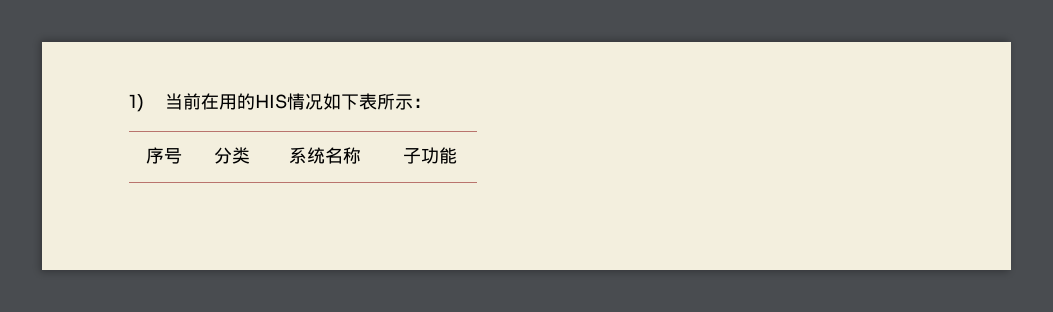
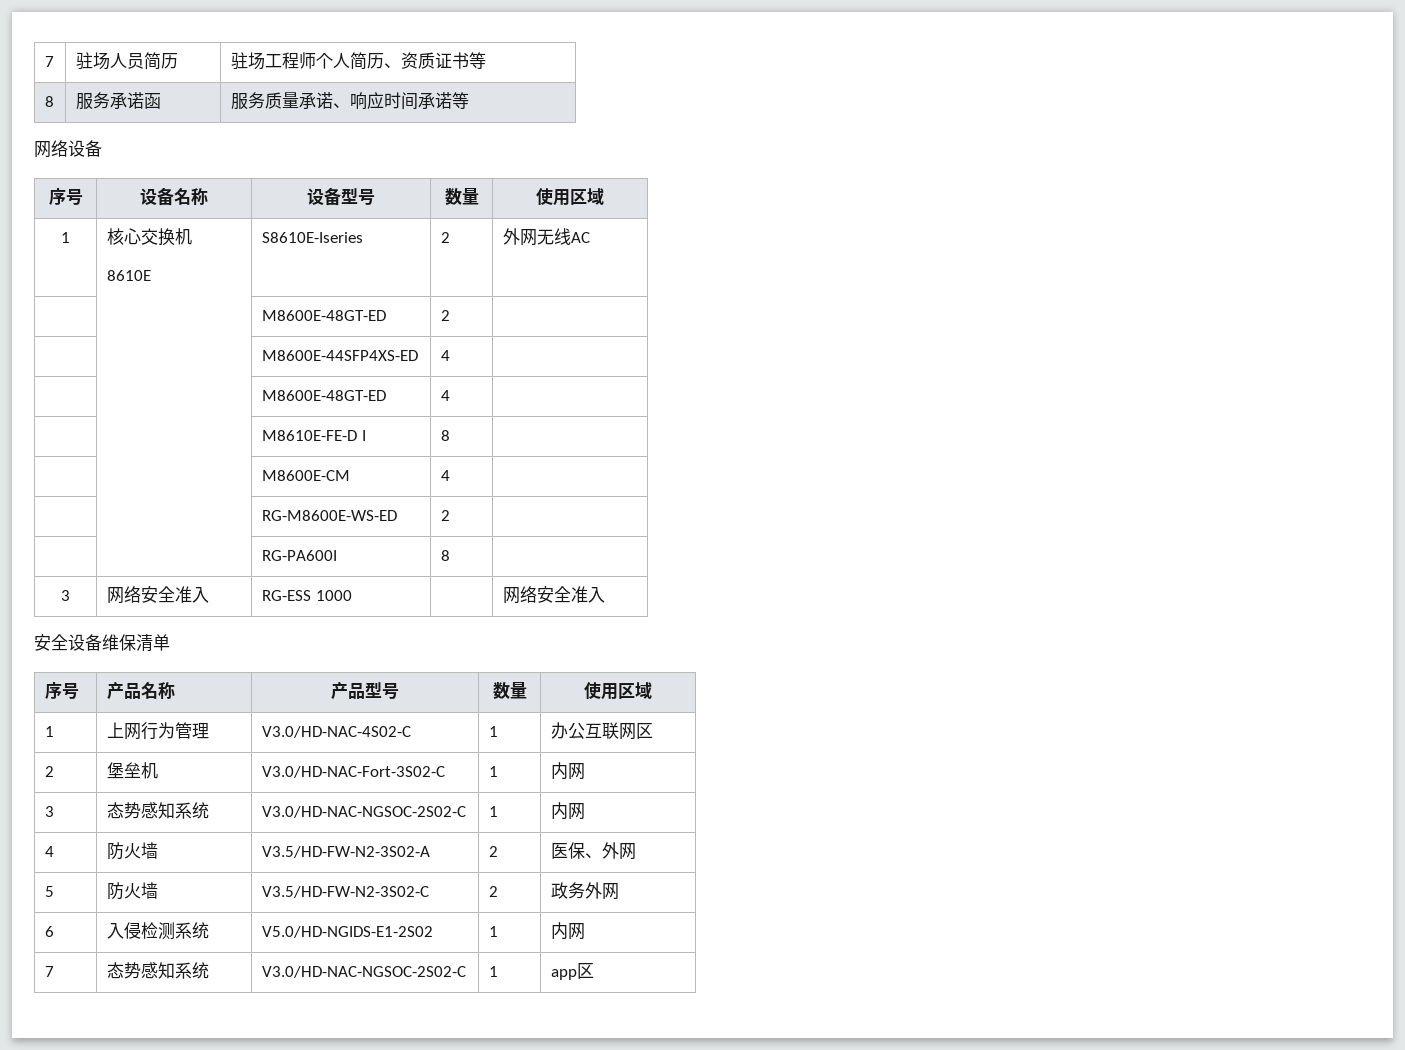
[129,93,431,112] [145,147,182,164] [214,147,250,164] [289,147,361,164] [403,147,457,164] 1)当前在用的HIS情况如下表所示： // 序号 | 分类 | 系统名称 | 子功能 -> [44,56,54,67] [75,52,178,70] [230,52,486,70] [44,96,54,107] [75,92,161,110] [230,92,469,110] [34,140,102,158] [48,188,83,205] [140,187,209,206] [307,187,375,206] [444,188,479,205] [536,188,604,206] [61,232,70,243] [106,228,192,246] [106,270,151,281] [261,232,363,243] [440,232,450,243] [502,228,590,246] [261,310,386,321] [440,310,450,321] [261,350,418,361] [440,350,450,361] [261,390,386,401] [440,390,450,401] [261,430,366,441] [440,430,450,441] [261,470,350,481] [440,470,450,481] [261,510,397,521] [440,510,450,521] [261,550,337,561] [440,550,450,561] [61,590,70,601] [106,586,209,604] [261,590,352,601] [502,586,605,604] [34,634,170,652] [44,682,79,699] [106,682,175,700] [331,682,399,700] [492,682,527,699] [584,682,652,700] [44,726,54,737] [106,722,209,740] [261,726,411,738] [488,726,498,737] [550,722,653,740] [44,766,54,777] [106,762,158,779] [261,766,445,778] [488,766,498,777] [550,762,585,780] [44,806,54,817] [106,802,209,819] [261,806,466,818] [488,806,498,817] [550,802,585,820] [44,846,54,857] [106,842,158,860] [261,846,430,858] [488,846,498,857] [550,842,636,860] [44,886,54,897] [106,882,158,900] [261,886,429,898] [488,886,498,897] [550,882,619,900] [44,926,54,937] [106,922,209,940] [261,926,433,938] [488,926,498,937] [550,922,585,940] [44,966,54,977] [106,962,209,979] [261,966,466,978] [488,966,498,977] [550,963,594,980] 7 | 驻场人员简历 | 驻场工程师个人简历、资质证书等 // 8 | 服务承诺函 | 服务质量承诺、响应时间承诺等 // 网络设备 // 序号 | 设备名称 | 设备型号 | 数量 | 使用区域 // 1 | 核心交换机 // 8610E | S8610E-Iseries | 2 | 外网无线AC // | | M8600E-48GT-ED | 2 | // | | M8600E-44SFP4XS-ED | 4 | // | | M8600E-48GT-ED | 4 | // | | M8610E-FE-D I | 8 | // | | M8600E-CM | 4 | // | | RG-M8600E-WS-ED | 2 | // | | RG-PA600I | 8 | // 3 | 网络安全准入 | RG-ESS 1000 | | 网络安全准入 // 安全设备维保清单 // 序号 | 产品名称 | 产品型号 | 数量 | 使用区域 // 1 | 上网行为管理 | V3.0/HD-NAC-4S02-C | 1 | 办公互联网区 // 2 | 堡垒机 | V3.0/HD-NAC-Fort-3S02-C | 1 | 内网 // 3 | 态势感知系统 | V3.0/HD-NAC-NGSOC-2S02-C | 1 | 内网 // 4 | 防火墙 | V3.5/HD-FW-N2-3S02-A | 2 | 医保、外网 // 5 | 防火墙 | V3.5/HD-FW-N2-3S02-C | 2 | 政务外网 // 6 | 入侵检测系统 | V5.0/HD-NGIDS-E1-2S02 | 1 | 内网 // 7 | 态势感知系统 | V3.0/HD-NAC-NGSOC-2S02-C | 1 | app区

